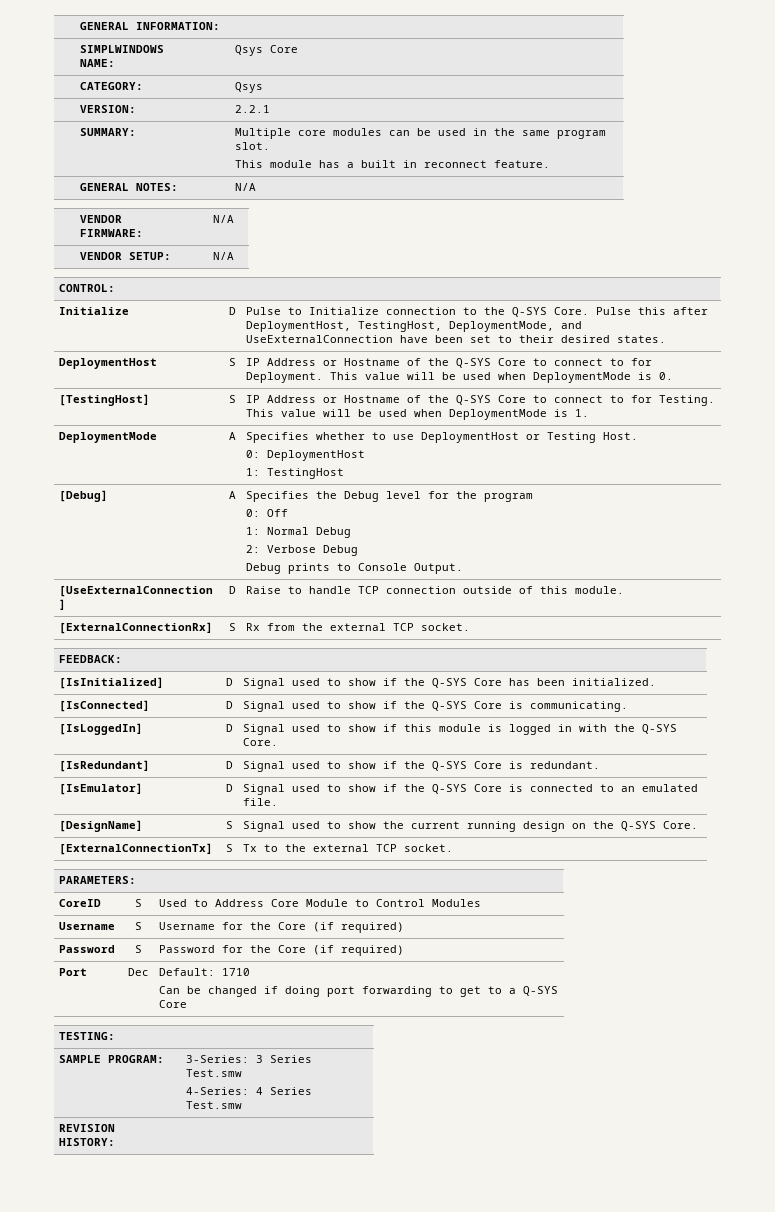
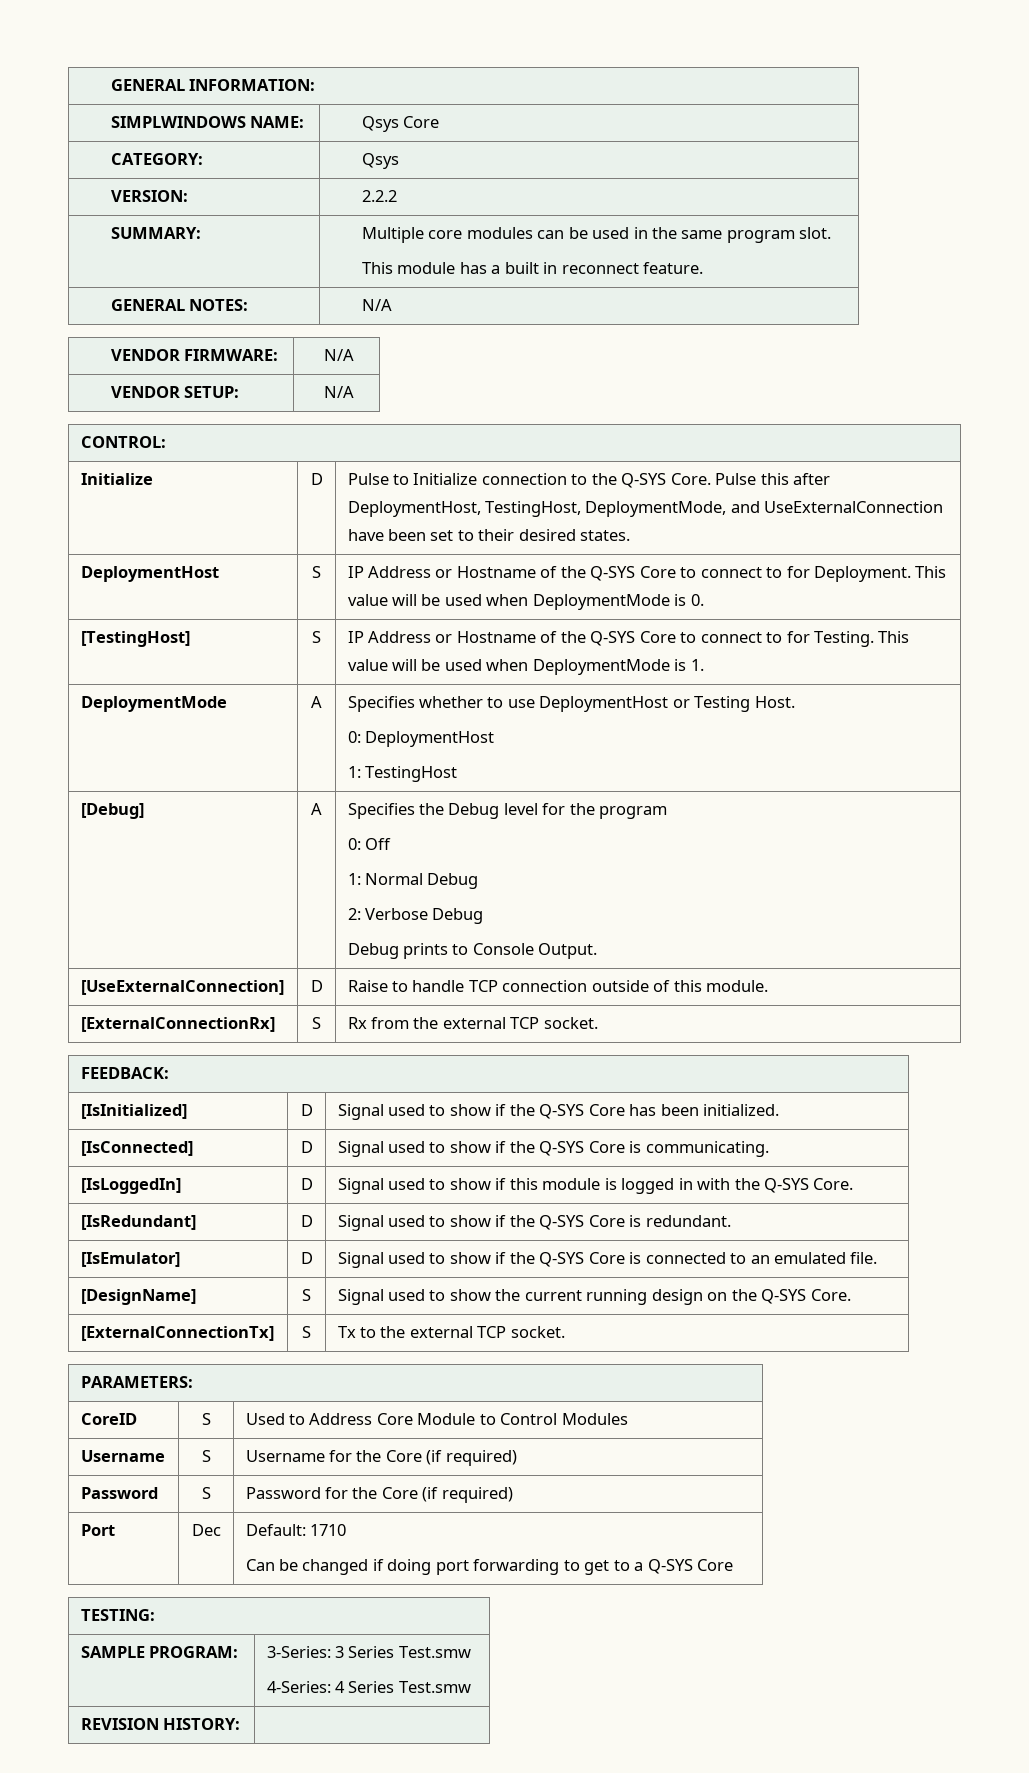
[235,105,271,113] 2.2.1 -> [361,190,397,202] 2.2.2

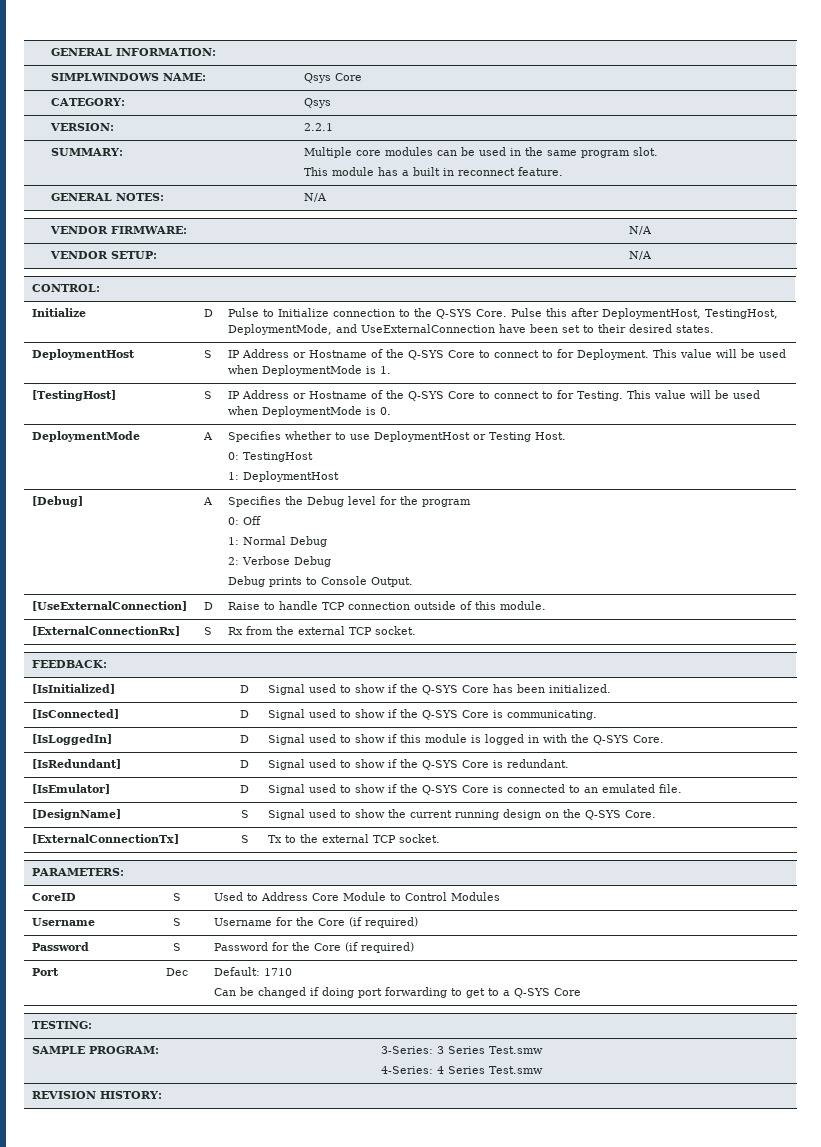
[361,190,397,202] 2.2.2 -> [303,123,333,131] 2.2.1
[690,594,704,606] 0. -> [379,366,391,374] 1.
[690,659,704,671] 1. -> [379,407,391,415] 0.
[365,731,495,747] [347,766,458,782] DeploymentHost // 1: TestingHost -> [242,452,313,462] [227,471,339,482] TestingHost // 1: DeploymentHost

